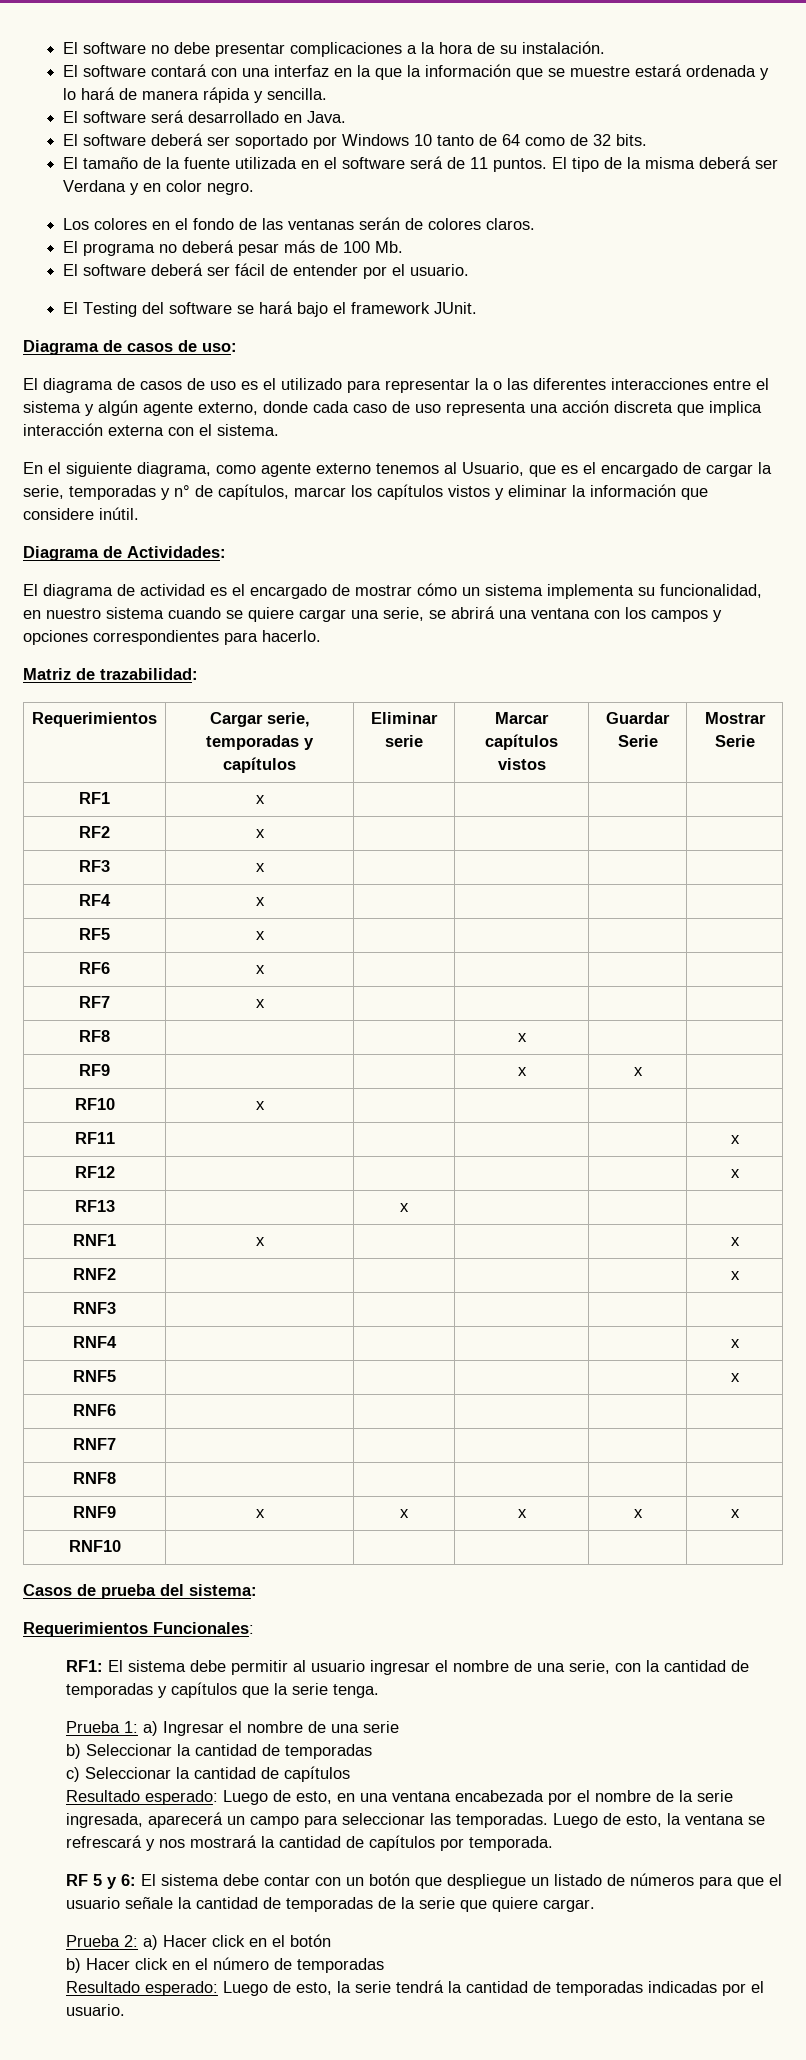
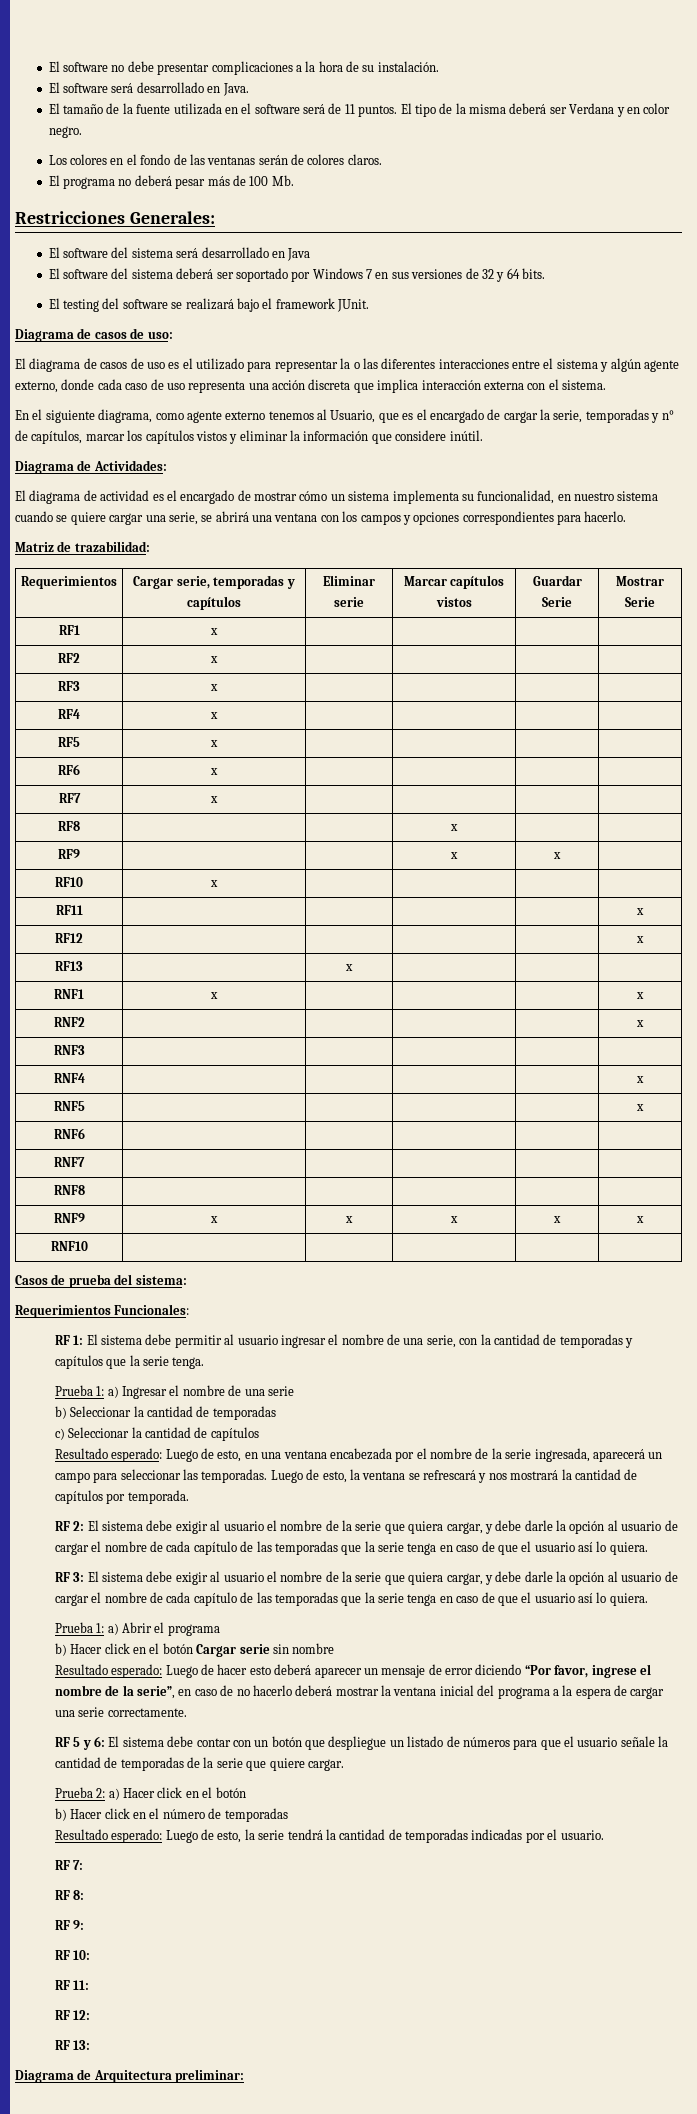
[62,64,769,80] [62,87,327,103] // El software contará con una interfaz en la que la información que se muestre estará ordenada y lo hará de manera rápida y sencilla. -> (439, 66) none
[62,133,647,149] // El software deberá ser soportado por Windows 10 tanto de 64 como de 32 bits. -> (249, 89) none
[62,263,469,279] [62,302,137,317] // El software deberá ser fácil de entender por el usuario. // El Testing -> [15,211,215,224] [48,247,311,261] [48,268,546,282] [48,298,100,312] // Restricciones Generales: // El software del sistema será desarrollado en Java // El software del sistema deberá ser soportado por Windows 7 en sus versiones de 32 y 64 bits. // El testing
[258,301,293,314] hará -> [185,298,234,310] realizará
[65,1660,103,1672] RF1: -> [54,1335,84,1345] RF 1:
(553, 1843) none -> [54,1520,678,1534] [54,1541,648,1555] [54,1571,678,1585] [54,1592,648,1606] [54,1622,220,1636] [54,1643,335,1657] [54,1664,651,1678] [54,1685,665,1699] [54,1707,187,1717] // RF 2: El sistema debe exigir al usuario el nombre de la serie que quiera cargar, y debe darle la opción al usuario de cargar el nombre de cada capítulo de las temporadas que la serie tenga en caso de que el usuario así lo quiera. // RF 3: El sistema debe exigir al usuario el nombre de la serie que quiera cargar, y debe darle la opción al usuario de cargar el nombre de cada capítulo de las temporadas que la serie tenga en caso de que el usuario así lo quiera. // Prueba 1: a) Abrir el programa // b) Hacer click en el botón Cargar serie sin nombre // Resultado esperado: Luego de hacer esto deberá aparecer un mensaje de error diciendo “Por favor, ingrese el nombre de la serie”, en caso de no hacerlo deberá mostrar la ventana inicial del programa a la espera de cargar una serie correctamente.
(125, 2010) none -> [54,1860,84,1870] [54,1890,85,1900] [54,1920,85,1930] [54,1950,91,1960] [54,1980,90,1990] [54,2010,91,2020] [54,2040,91,2050] [15,2069,245,2083] // RF 7: // RF 8: // RF 9: // RF 10: // RF 11: // RF 12: // RF 13: // Diagrama de Arquitectura preliminar:

